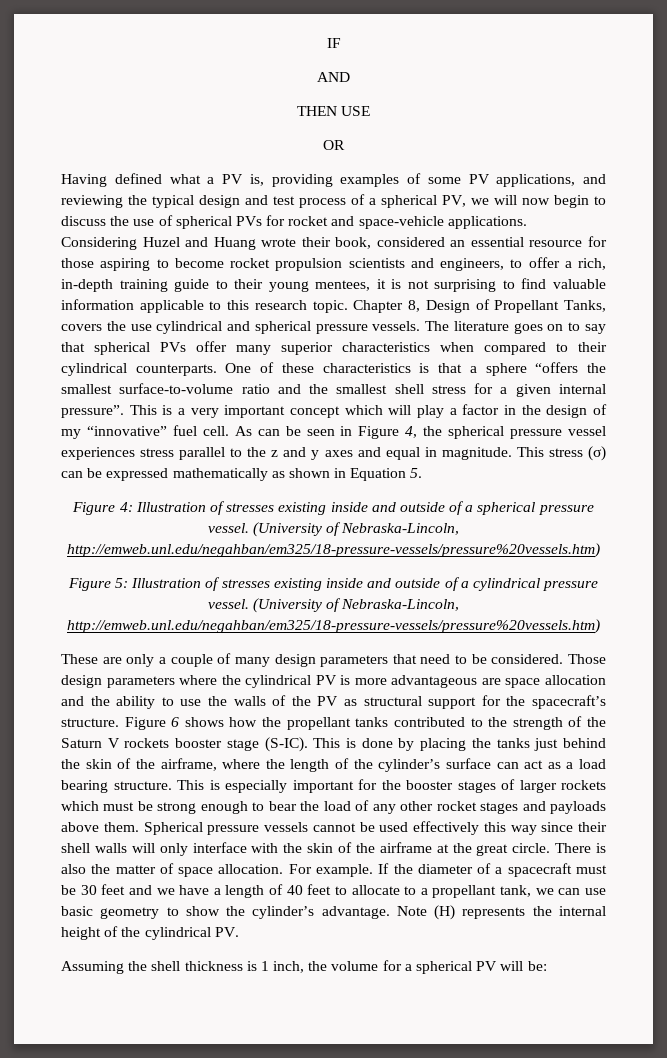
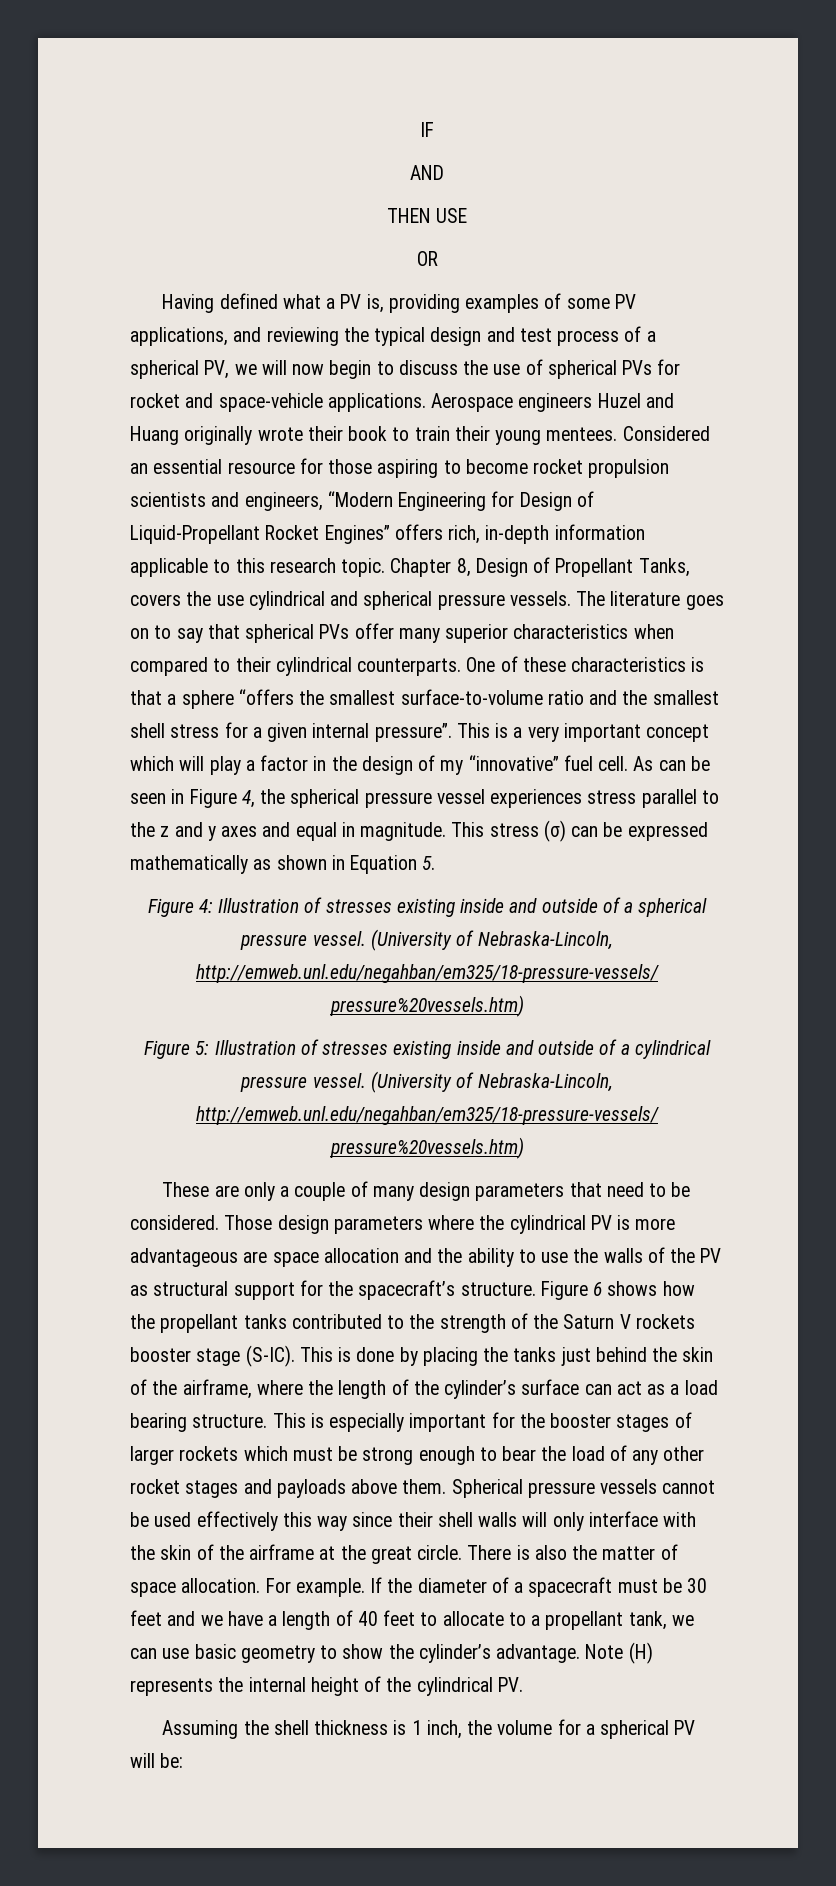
[61,237,137,250] Considering -> [431,393,593,412] Aerospace engineers
(256, 243) none -> [184,426,253,445] originally
[335,237,445,249] book, considered -> [348,426,710,445] book to train their young mentees. Considered
[510,257,606,270] [61,278,607,292] to offer a rich, in-depth training guide to their young mentees, it is not surprising to find valuable -> [327,491,594,511] [130,524,550,544] “Modern Engineering for Design of Liquid-Propellant Rocket Engines” offers rich, in-depth

